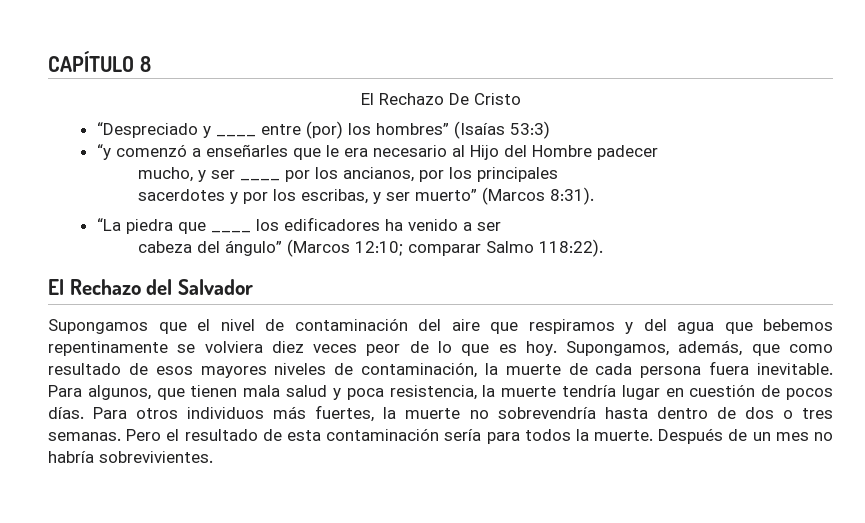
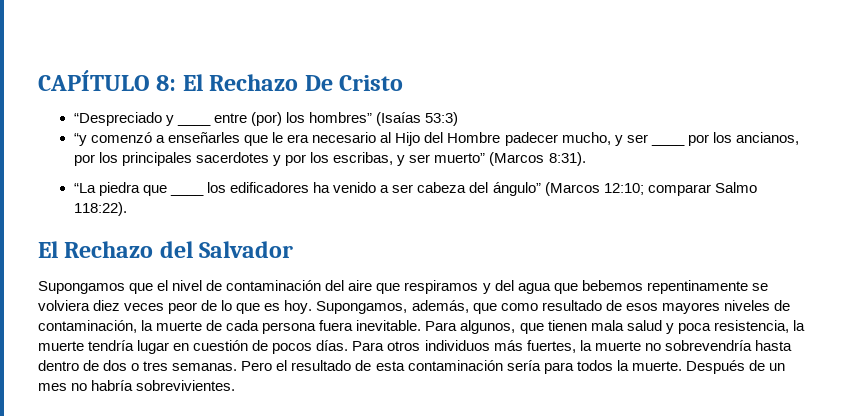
[139,56,151,72] 8 // -> [156,75,177,91] 8:
(658, 152) // -> (558, 139) none
(559, 174) // -> (193, 159) none
(501, 226) // -> (414, 188) none

